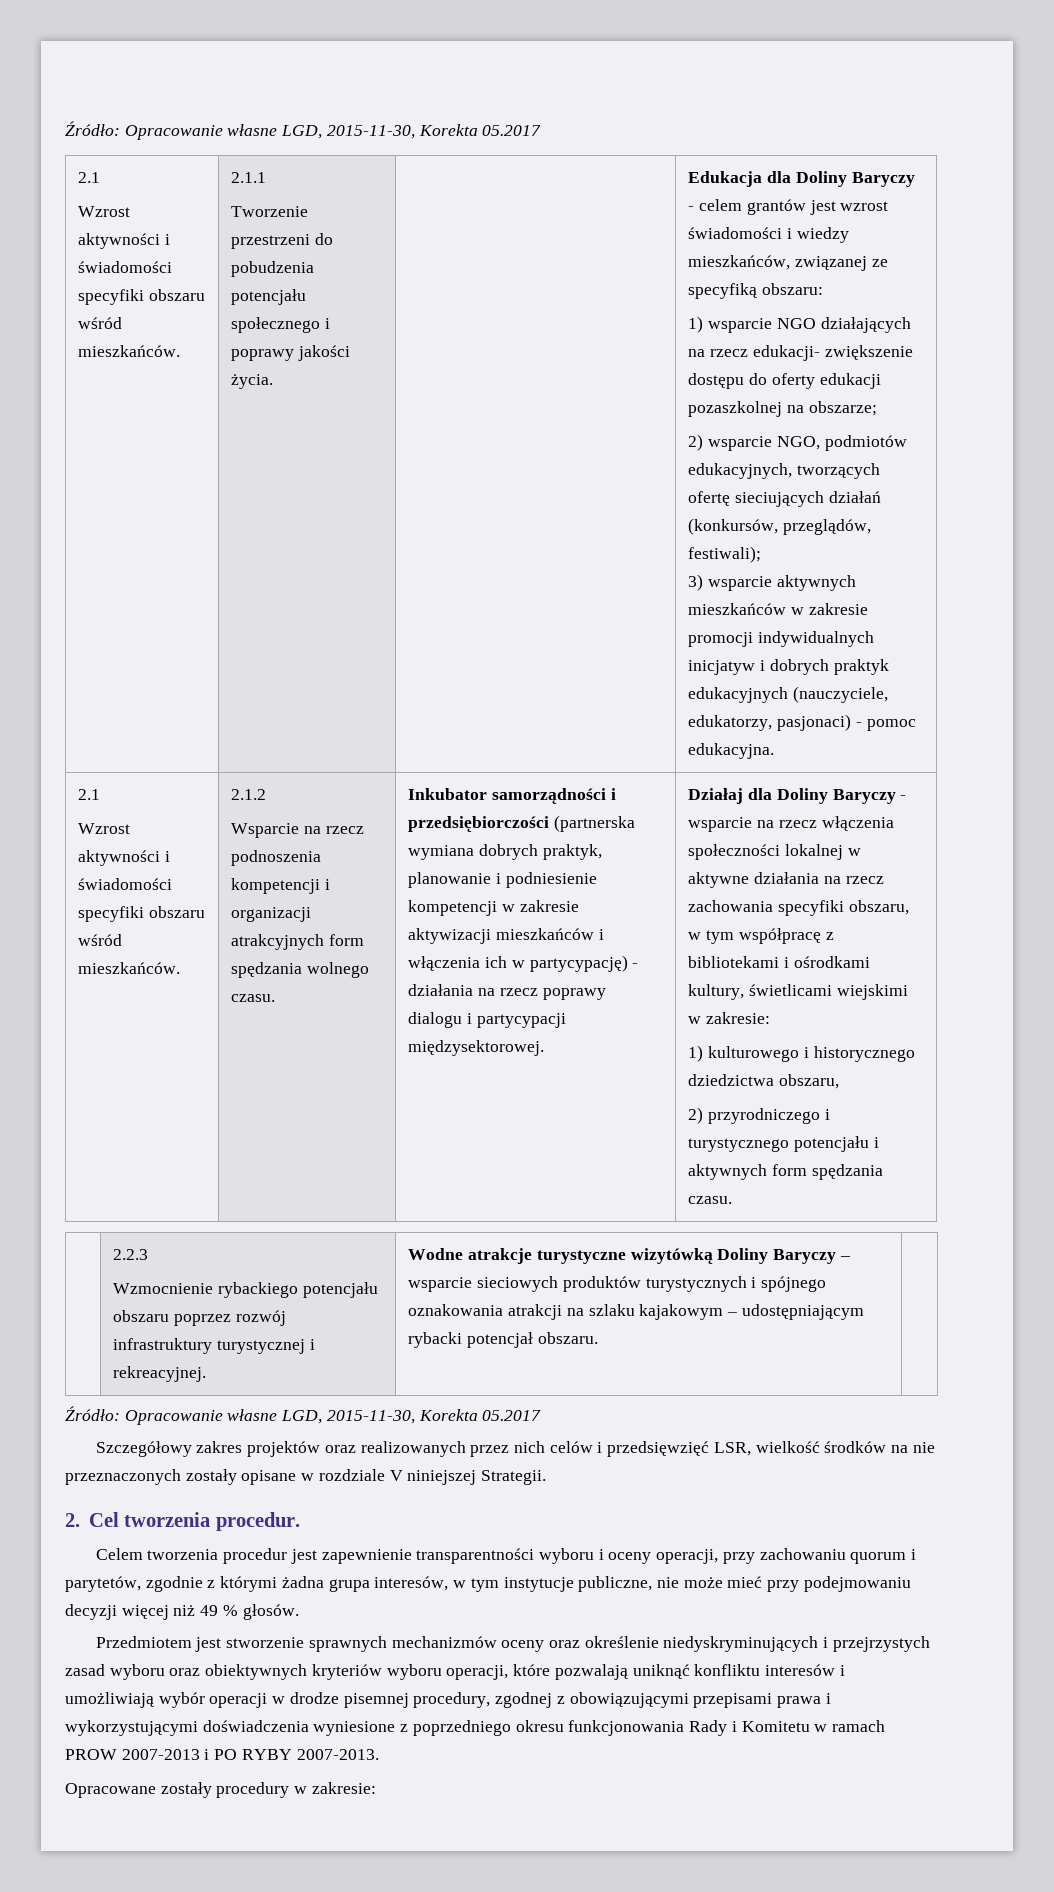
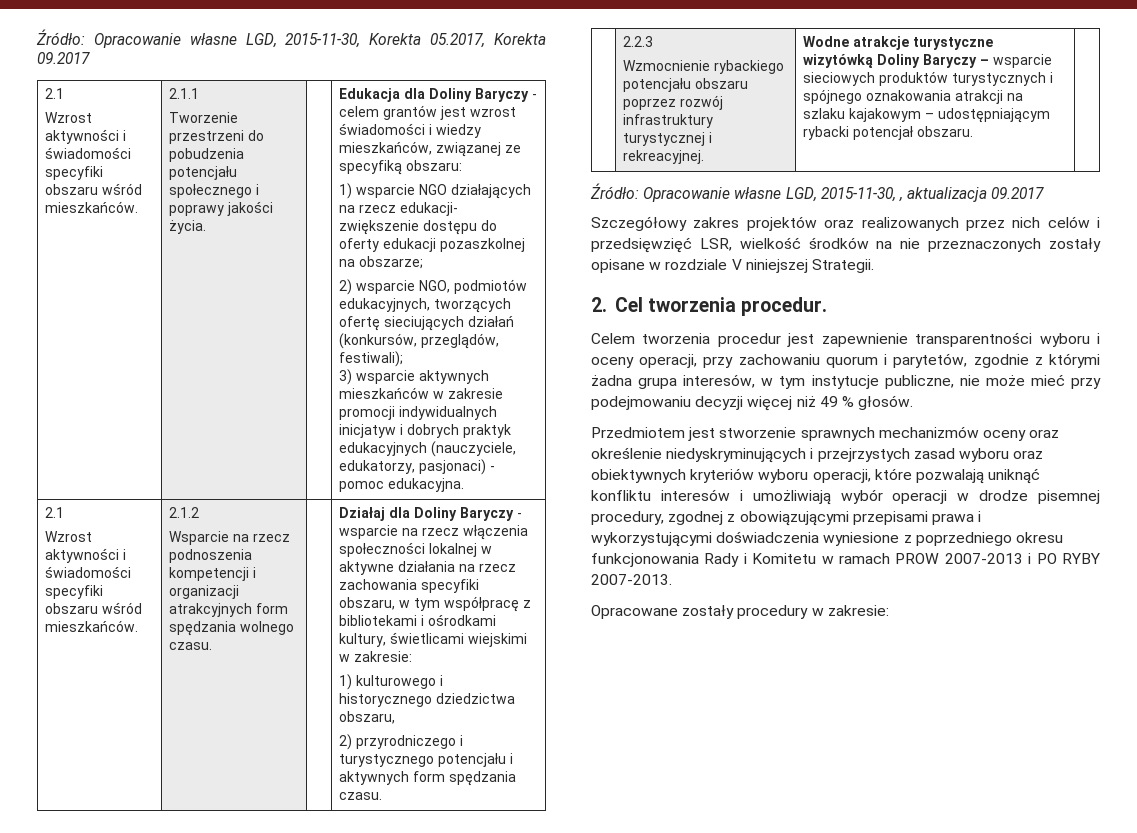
[65,121,542,140] Źródło: Opracowanie własne LGD, 2015-11-30, Korekta 05.2017 -> [36,29,546,48] [37,52,90,64] Źródło: Opracowanie własne LGD, 2015-11-30, Korekta 05.2017, Korekta 09.2017
[408,788,616,804] [408,815,636,832] [408,844,602,860] [408,872,597,888] [408,900,579,916] [408,928,604,944] [408,955,639,972] [408,984,606,1000] [408,1012,566,1028] [408,1040,545,1056] Inkubator samorządności i przedsiębiorczości (partnerska wymiana dobrych praktyk, planowanie i podniesienie kompetencji w zakresie aktywizacji mieszkańców i włączenia ich w partycypację) - działania na rzecz poprawy dialogu i partycypacji międzysektorowej. -> (213, 646) none
[418,1409,542,1421] Korekta 05.2017 -> [898,187,1045,202] , aktualizacja 09.2017

